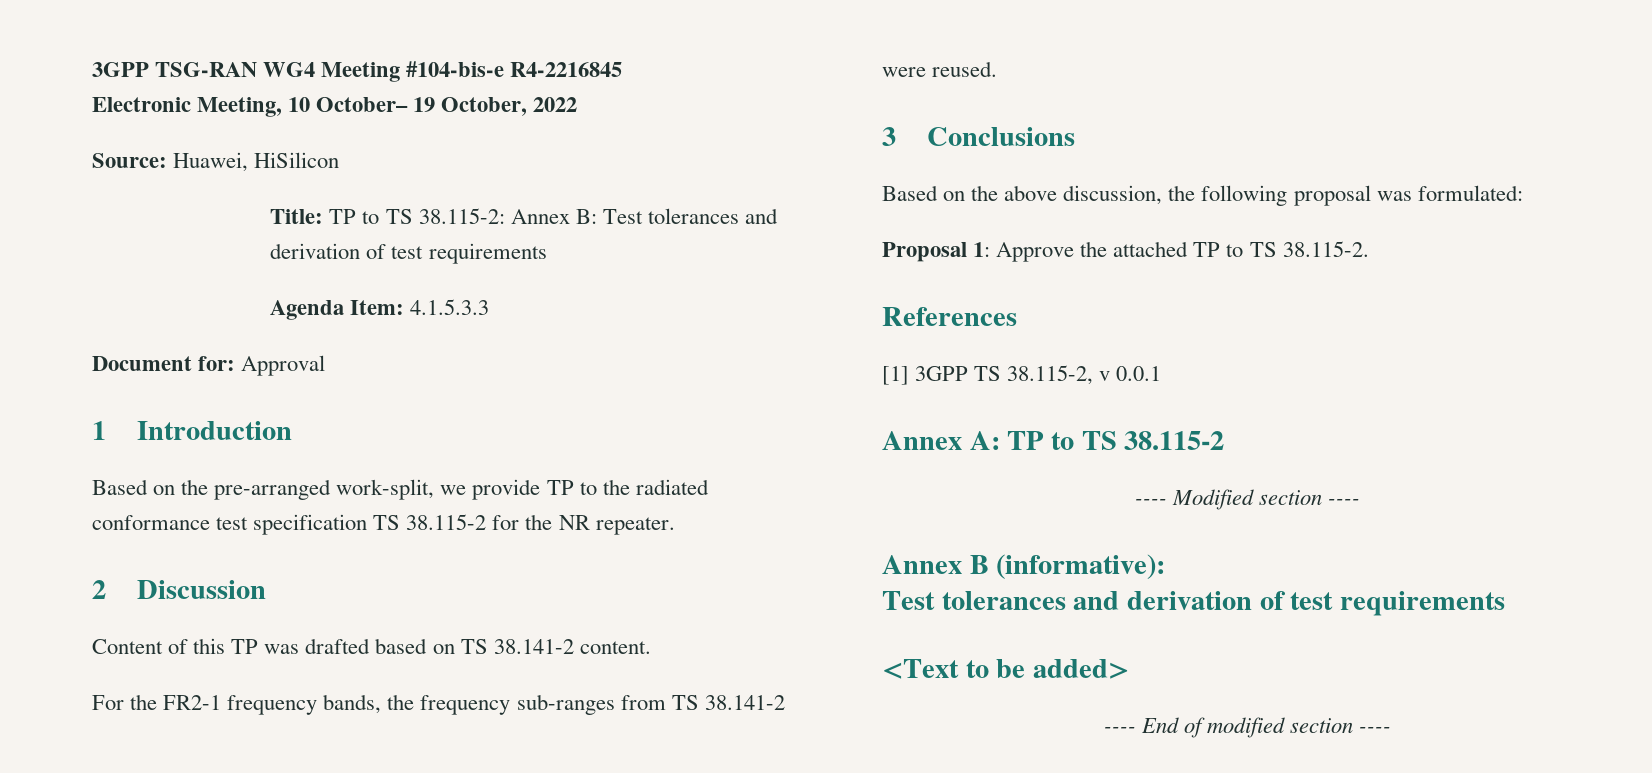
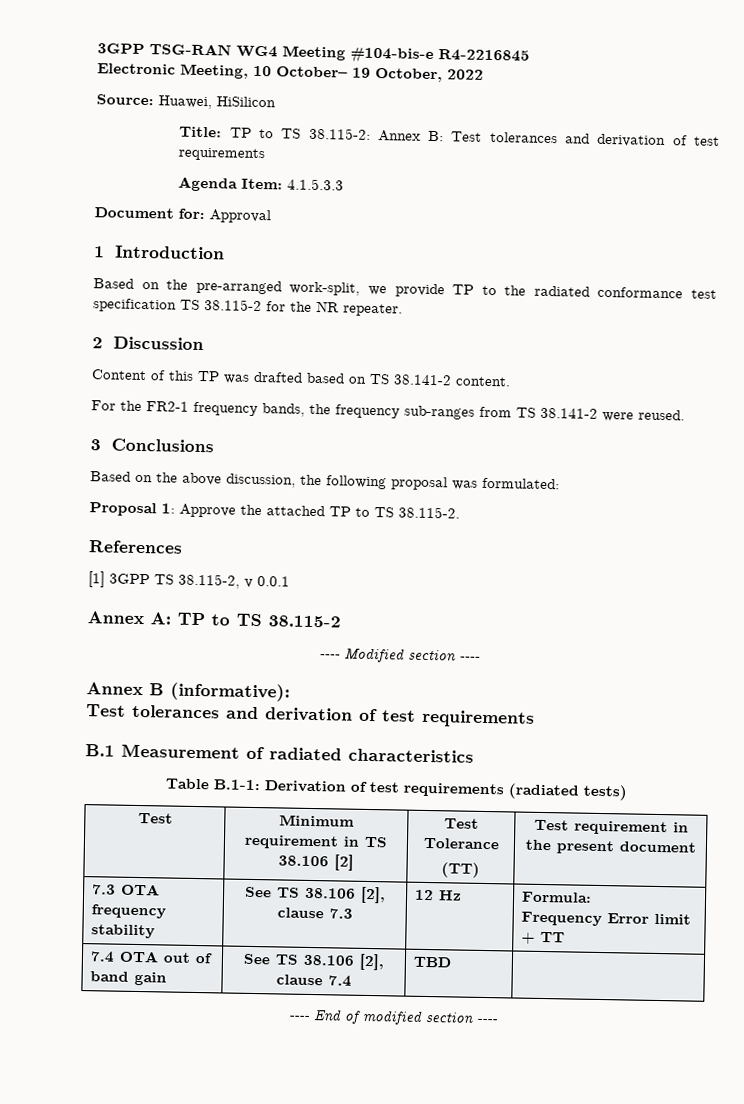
[882,659,1130,679] <Text to be added> -> [85,743,474,763] [165,778,628,801] [137,812,173,824] [279,814,355,827] [244,834,388,850] [277,854,354,871] [444,818,479,829] [422,837,500,850] [441,862,480,878] [533,819,689,836] [524,839,697,855] [91,883,160,896] [90,904,166,919] [90,924,155,939] [245,886,386,904] [276,907,353,919] [413,889,462,901] [520,891,592,903] [520,911,691,927] [520,931,565,944] [89,950,213,964] [89,971,167,986] [243,953,385,971] [275,974,352,987] [412,956,452,968] B.1 Measurement of radiated characteristics // Table B.1-1: Derivation of test requirements (radiated tests) // Test | Minimum requirement in TS 38.106 [2] | Test Tolerance // (TT) | Test requirement in the present document // 7.3 OTA frequency stability | See TS 38.106 [2], clause 7.3 | 12 Hz | Formula: // Frequency Error limit + TT // 7.4 OTA out of band gain | See TS 38.106 [2], clause 7.4 | TBD |

